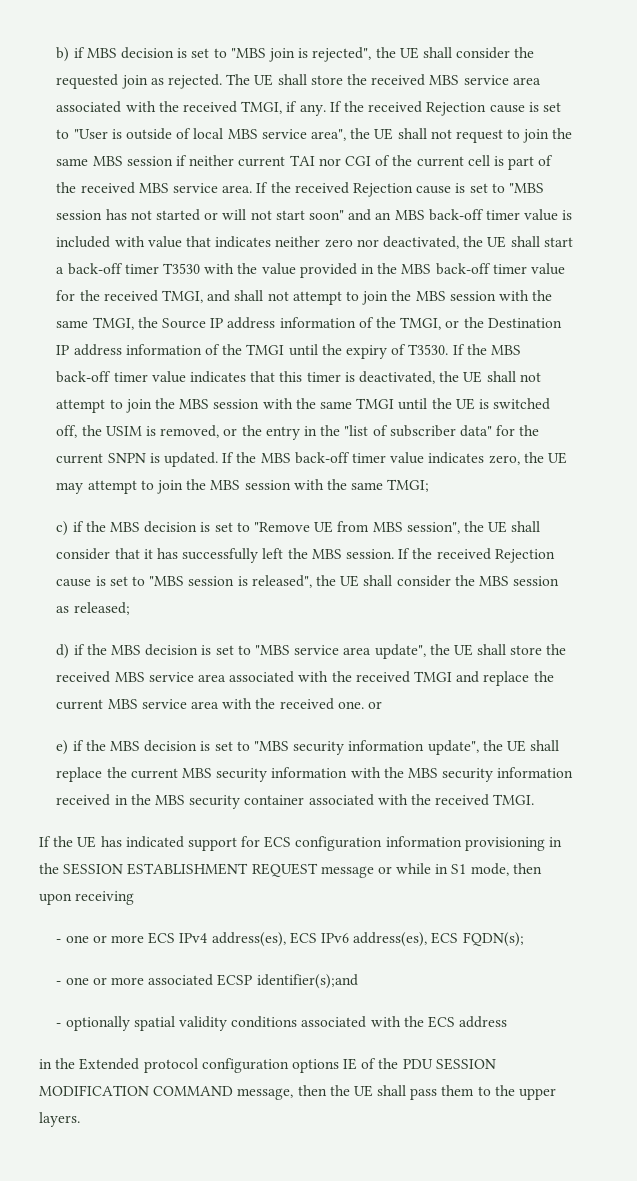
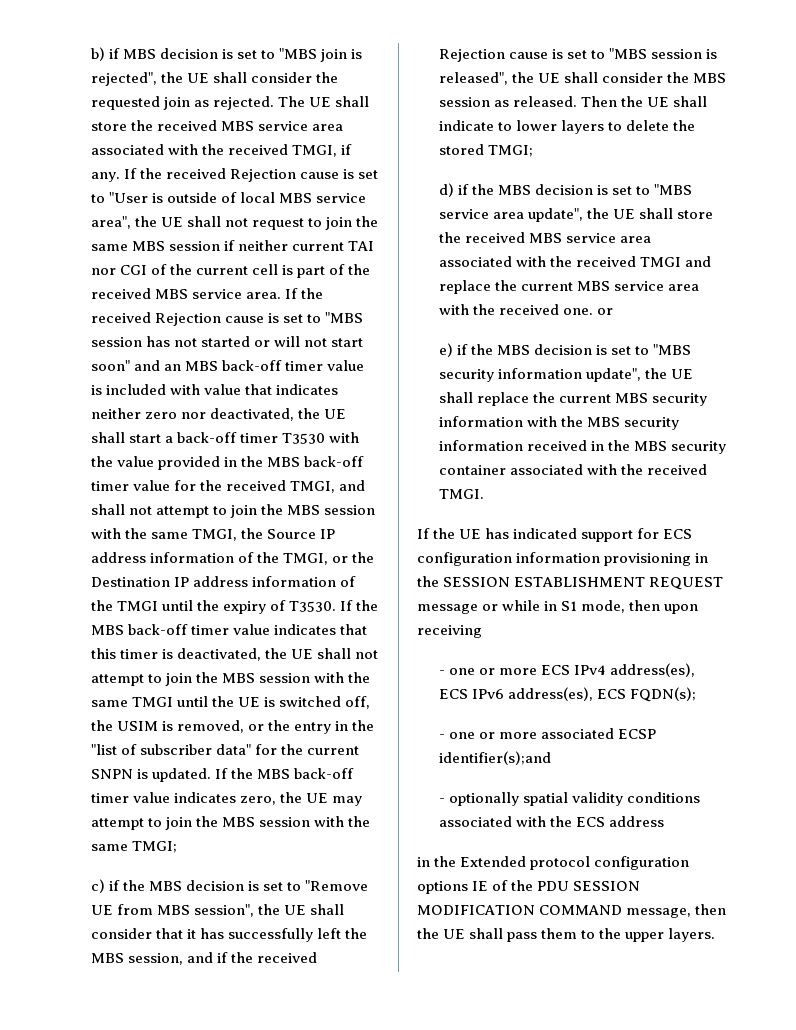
[345,548,411,559] session. If -> [127,952,228,965] session, and if
[73,602,130,615] released; -> [512,96,708,107] [438,120,696,134] [438,144,533,157] released. Then the UE shall indicate to lower layers to delete the stored TMGI;

